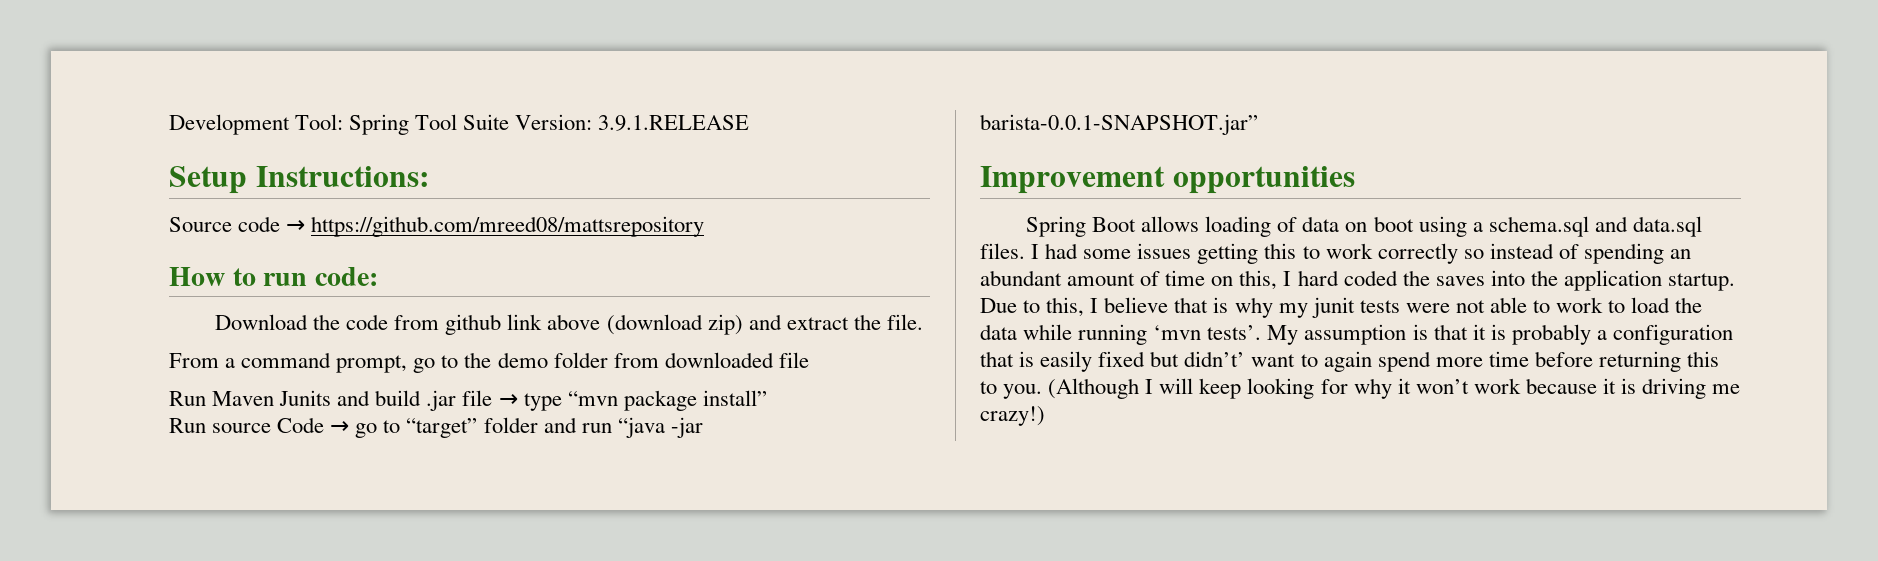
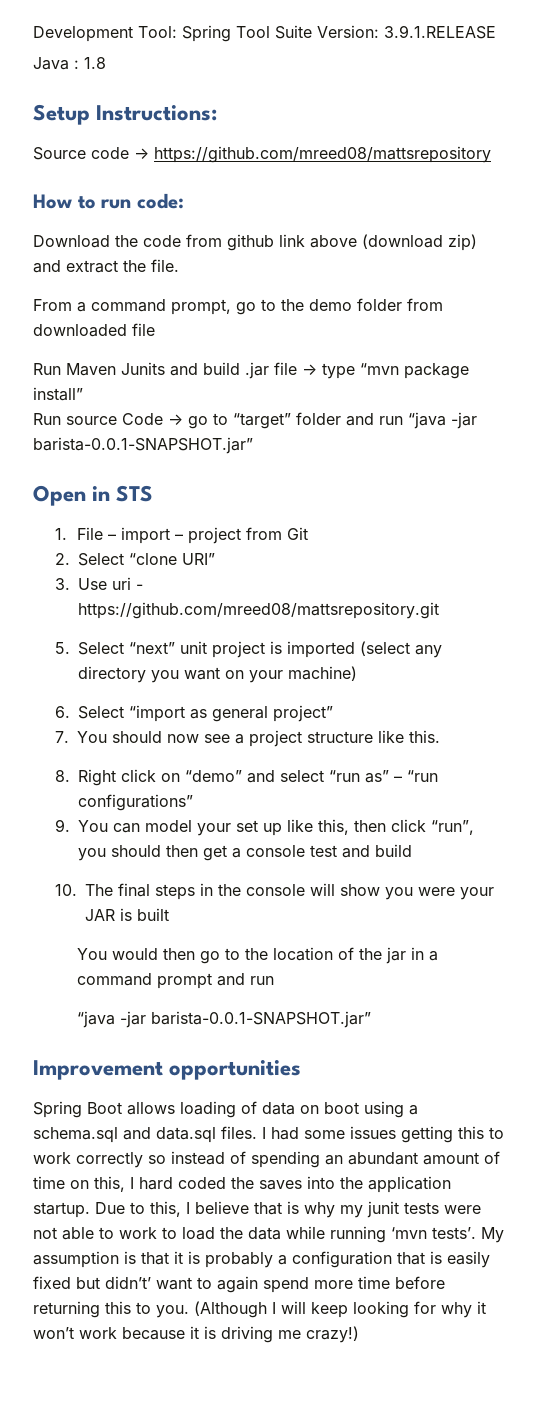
(750, 123) none -> [33,57,106,70] // Java : 1.8
(1258, 124) none -> [33,485,154,506] [54,527,308,544] [54,553,215,566] [54,577,143,590] [77,602,439,619] [54,641,442,658] [77,666,357,683] [54,705,333,722] [54,730,440,747] [54,769,438,786] [77,794,193,811] [54,819,474,836] [77,844,412,861] [54,883,494,900] [84,908,169,921] [76,947,438,964] [76,973,274,989] [76,1011,371,1028] // Open in STS // 1. File – import – project from Git // 2. Select “clone URI” // 3. Use uri - https://github.com/mreed08/mattsrepository.git // 5. Select “next” unit project is imported (select any directory you want on your machine) // 6. Select “import as general project” // 7. You should now see a project structure like this. // 8. Right click on “demo” and select “run as” – “run configurations” // 9. You can model your set up like this, then click “run”, you should then get a console test and build // 10. The final steps in the console will show you were your JAR is built // You would then go to the location of the jar in a command prompt and run // “java -jar barista-0.0.1-SNAPSHOT.jar”

